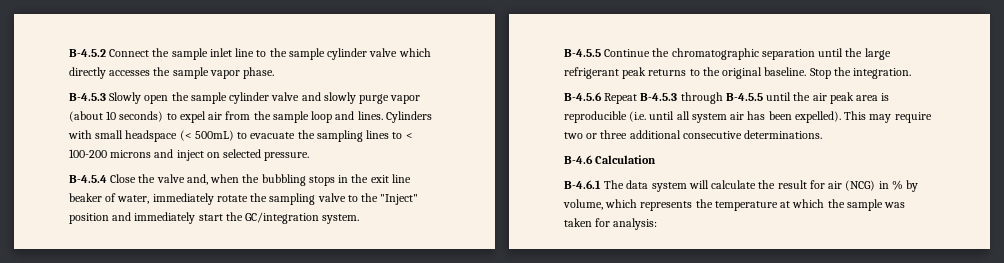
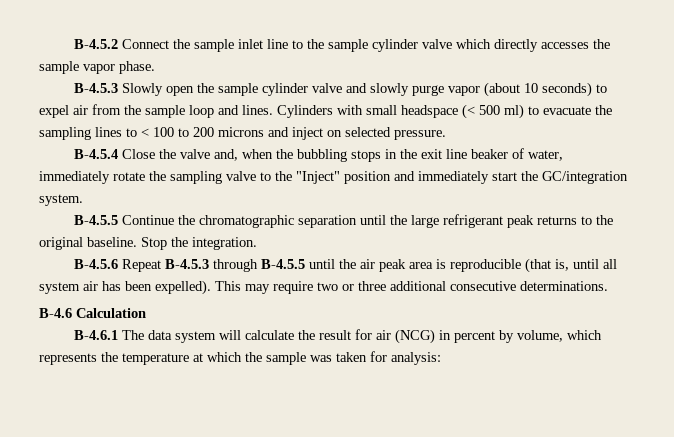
[194,130,234,141] 500mL) -> [479,104,524,119] 500 ml)
[69,149,107,158] 100-200 -> [153,127,214,137] 100 to 200
[629,111,647,122] (i.e. -> [525,258,570,273] (that is,
[891,180,903,190] % -> [454,331,496,343] percent

